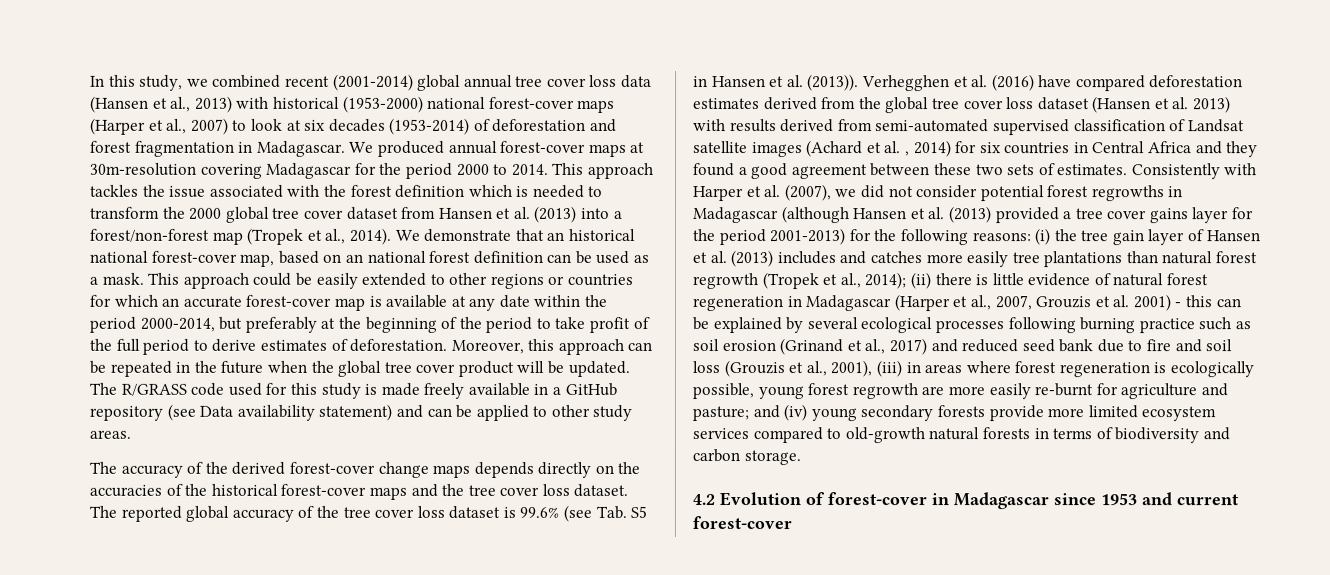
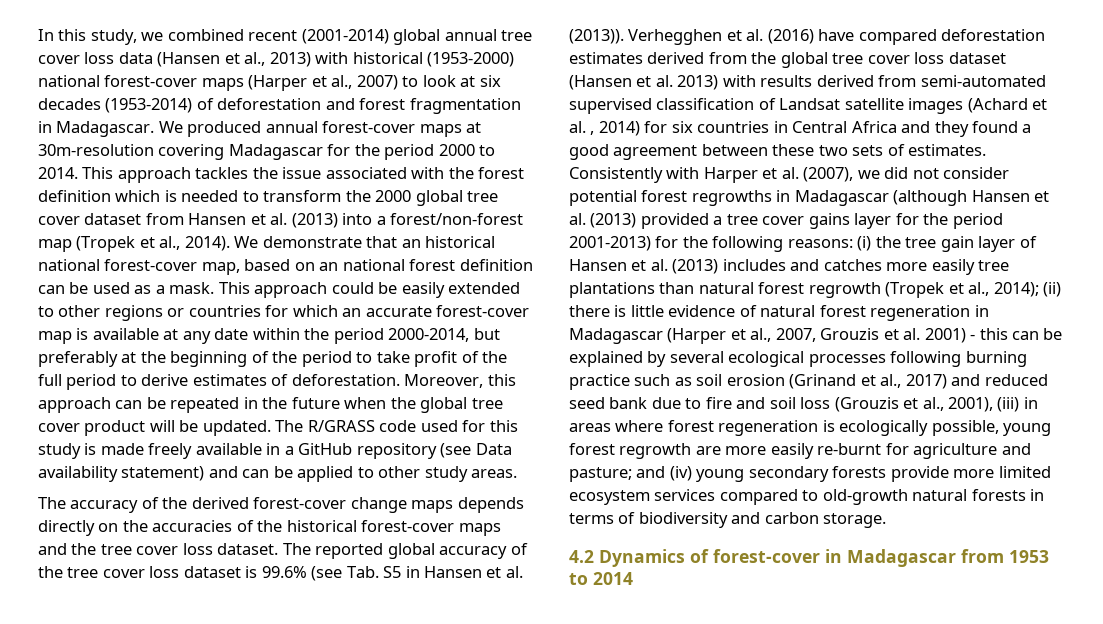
[719,492,801,507] Evolution -> [599,549,685,567] Dynamics
[1053,492,1239,506] [692,516,792,530] since 1953 and current forest-cover -> [961,549,1049,563] [569,572,633,585] from 1953 to 2014

